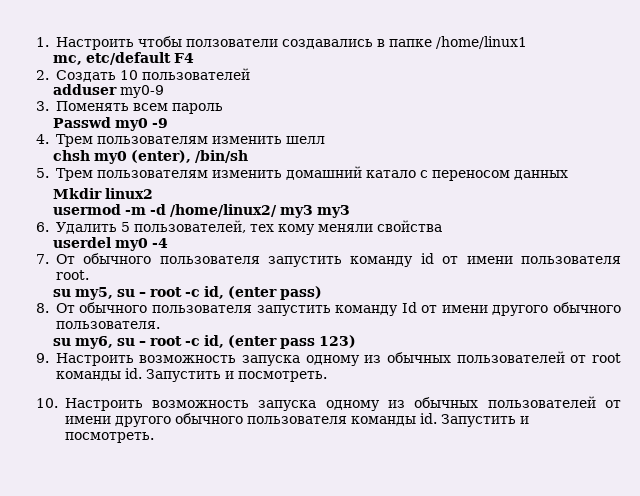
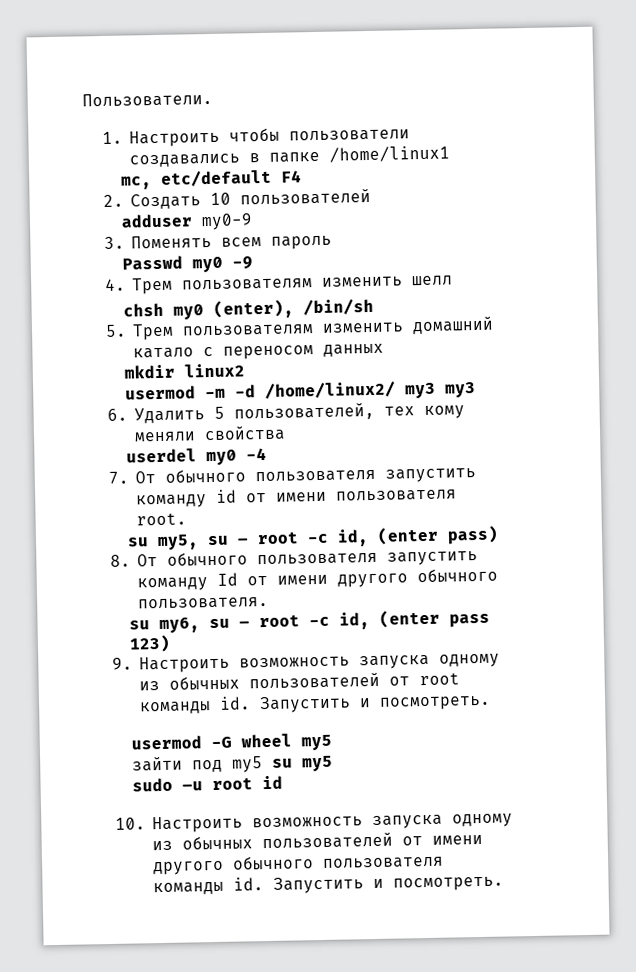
(35, 42) none -> [82,91,213,108] Пользователи. //
[185,39,278,47] ползователи -> [289,129,411,142] пользователи
[52,188,102,199] Mkdir -> [124,364,176,379] mkdir
(327, 376) none -> [131,733,333,751] [132,755,334,773] [132,775,284,792] // usermod -G wheel my5 // зайти под my5 su my5 // sudo –u root id

